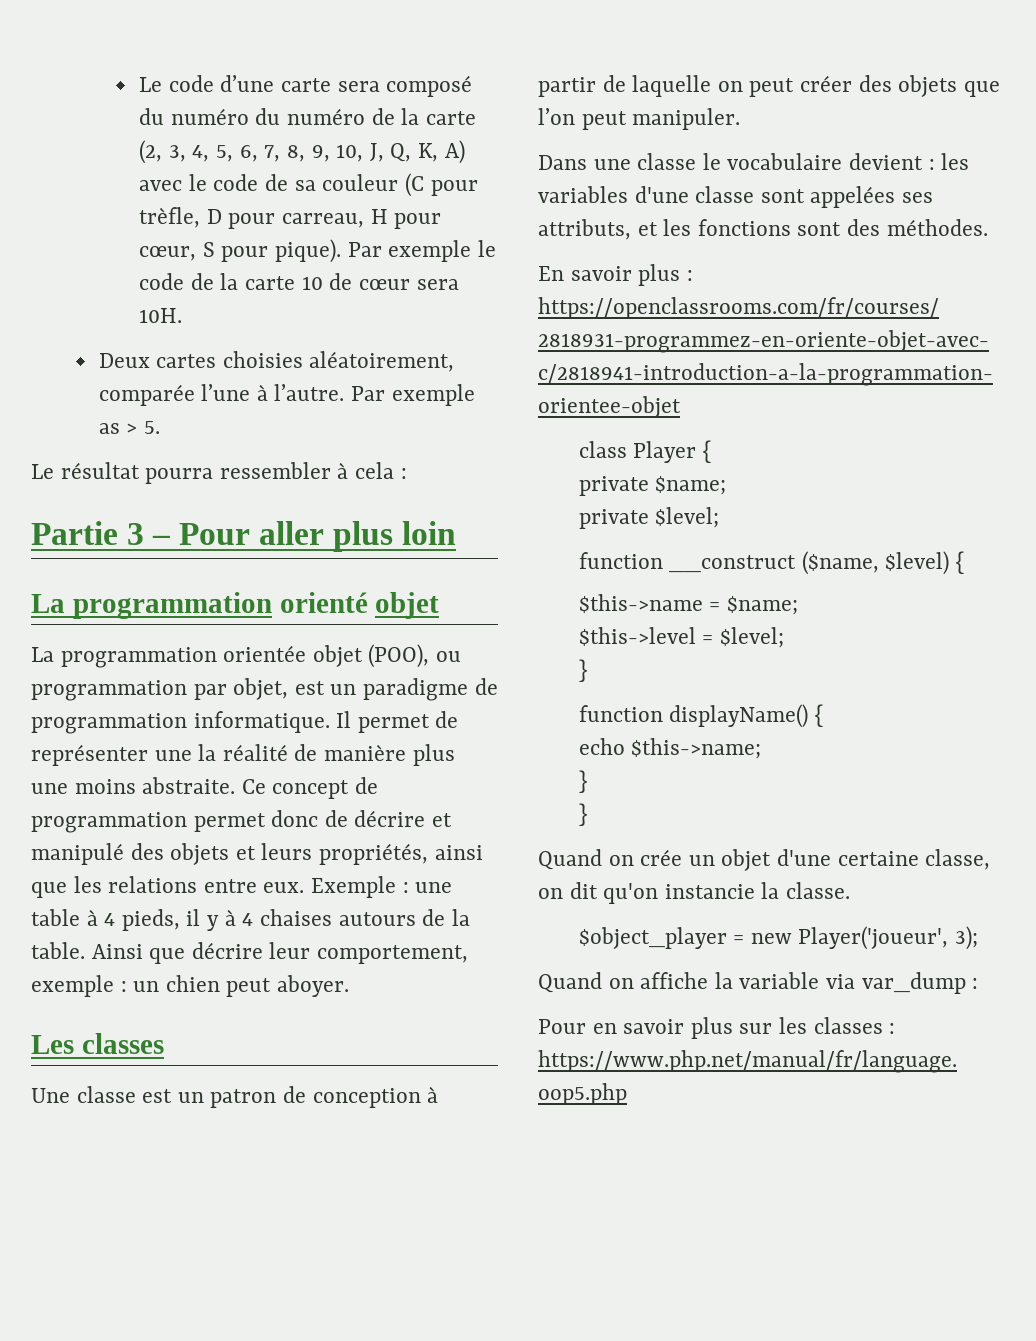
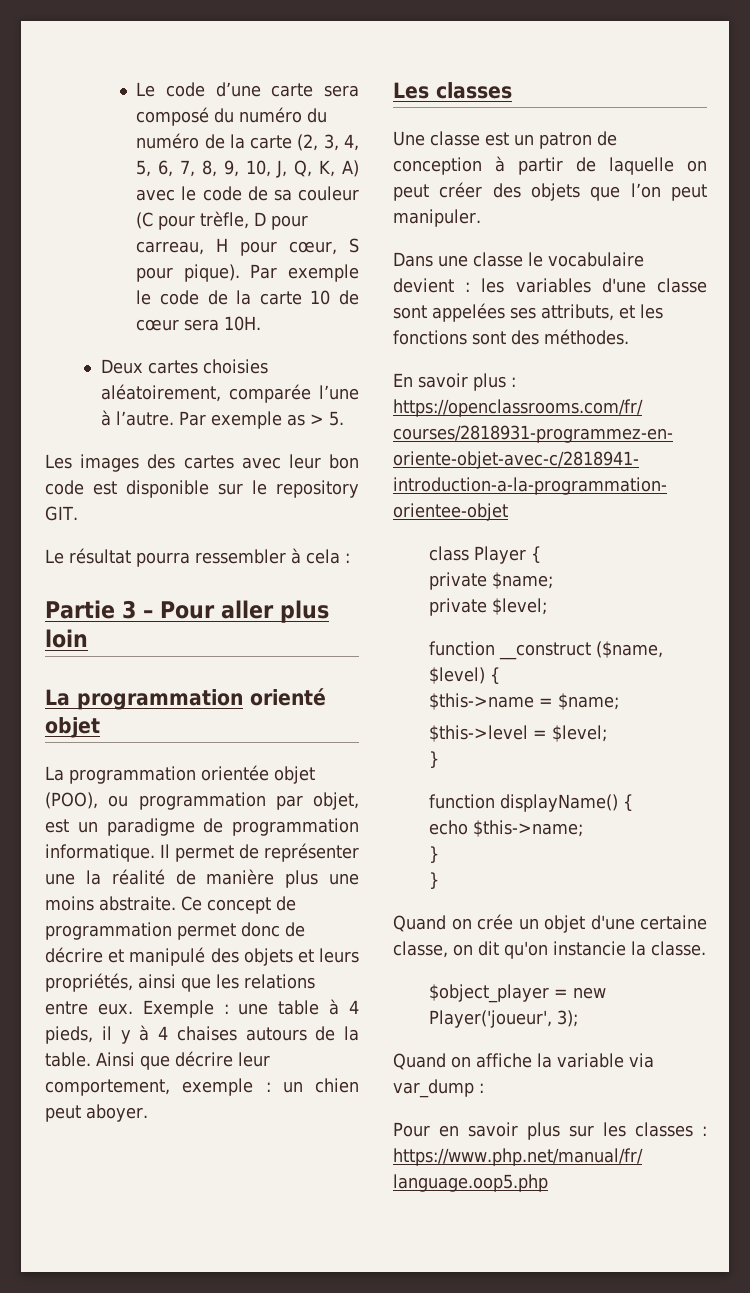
(160, 427) none -> [45,454,359,472] [45,480,359,498] [45,506,78,521] // Les images des cartes avec leur bon code est disponible sur le repository GIT.

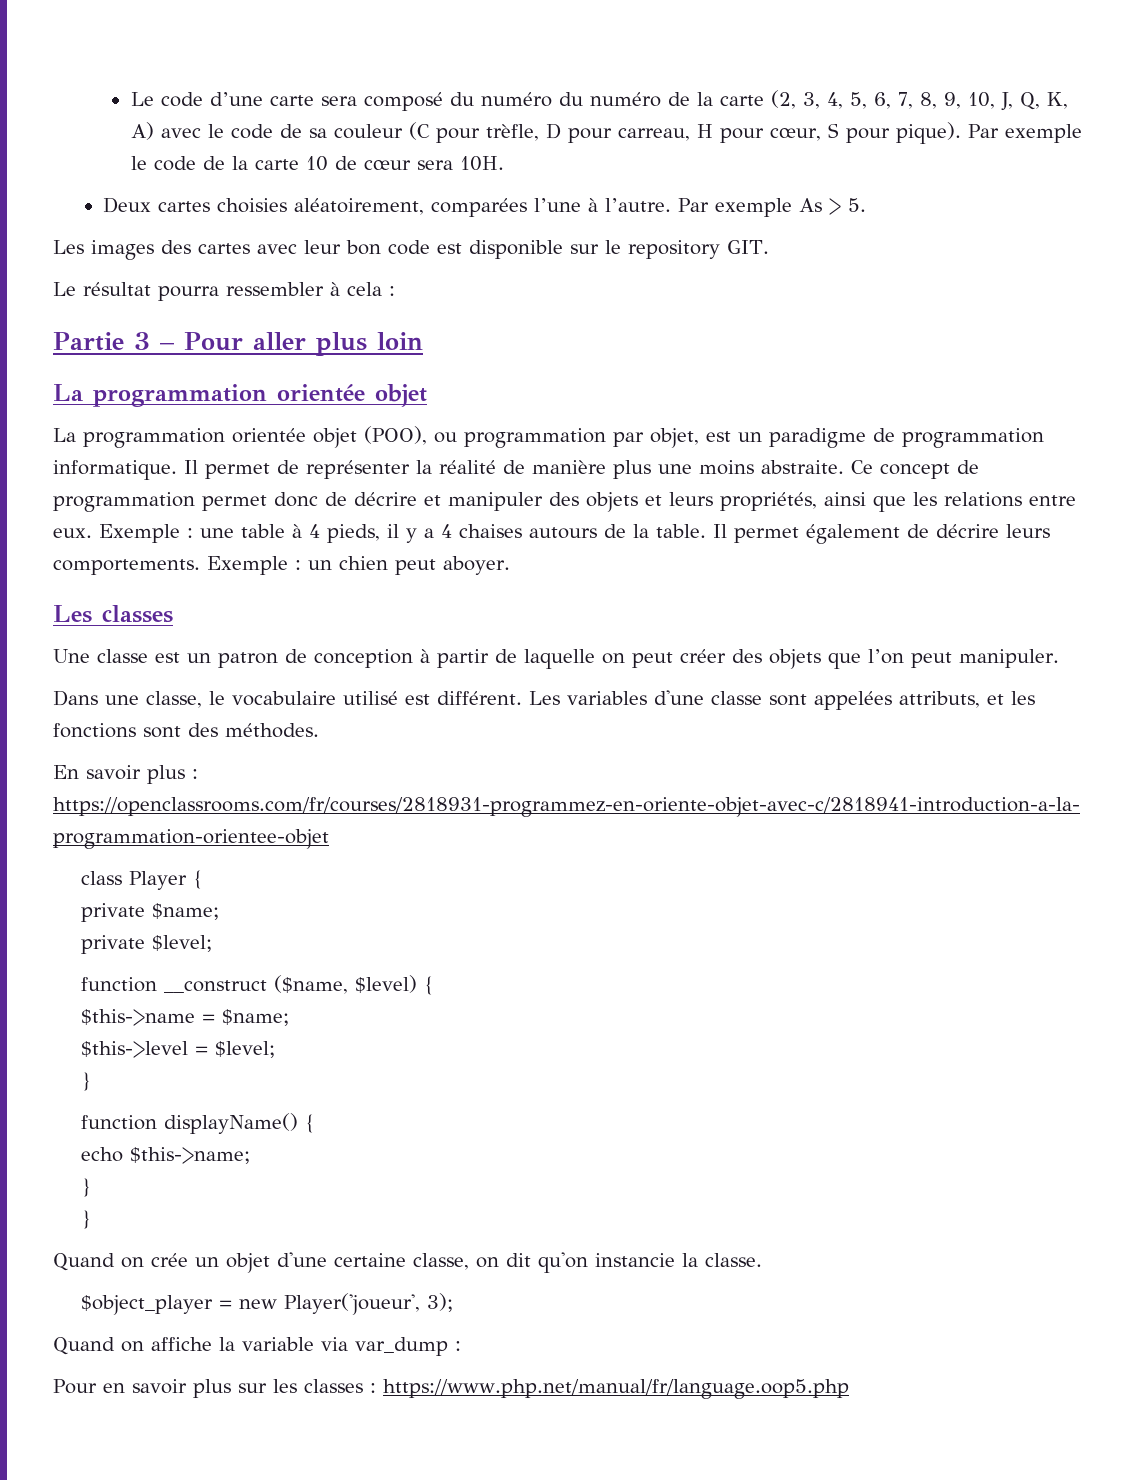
[228,384,311,403] comparée -> [431,198,528,217] comparées
[286,414,305,426] as -> [799,198,823,212] As
[250,688,326,706] orienté -> [277,384,365,402] orientée
[45,873,75,885] une -> (410, 469) none
[129,947,206,966] manipulé -> [448,492,543,511] manipuler
[139,1025,150,1041] à -> [424,528,434,538] a
[96,1051,270,1070] [45,1078,254,1096] Ainsi que décrire leur comportement, exemple -> [713,524,1050,544] [53,556,288,575] Il permet également de décrire leurs comportements. Exemple
[473,252,523,267] classe -> [146,691,202,708] classe,
[393,278,505,293] devient : les -> [343,691,560,705] utilisé est différent. Les
[510,307,536,319] ses -> (892, 700) none

